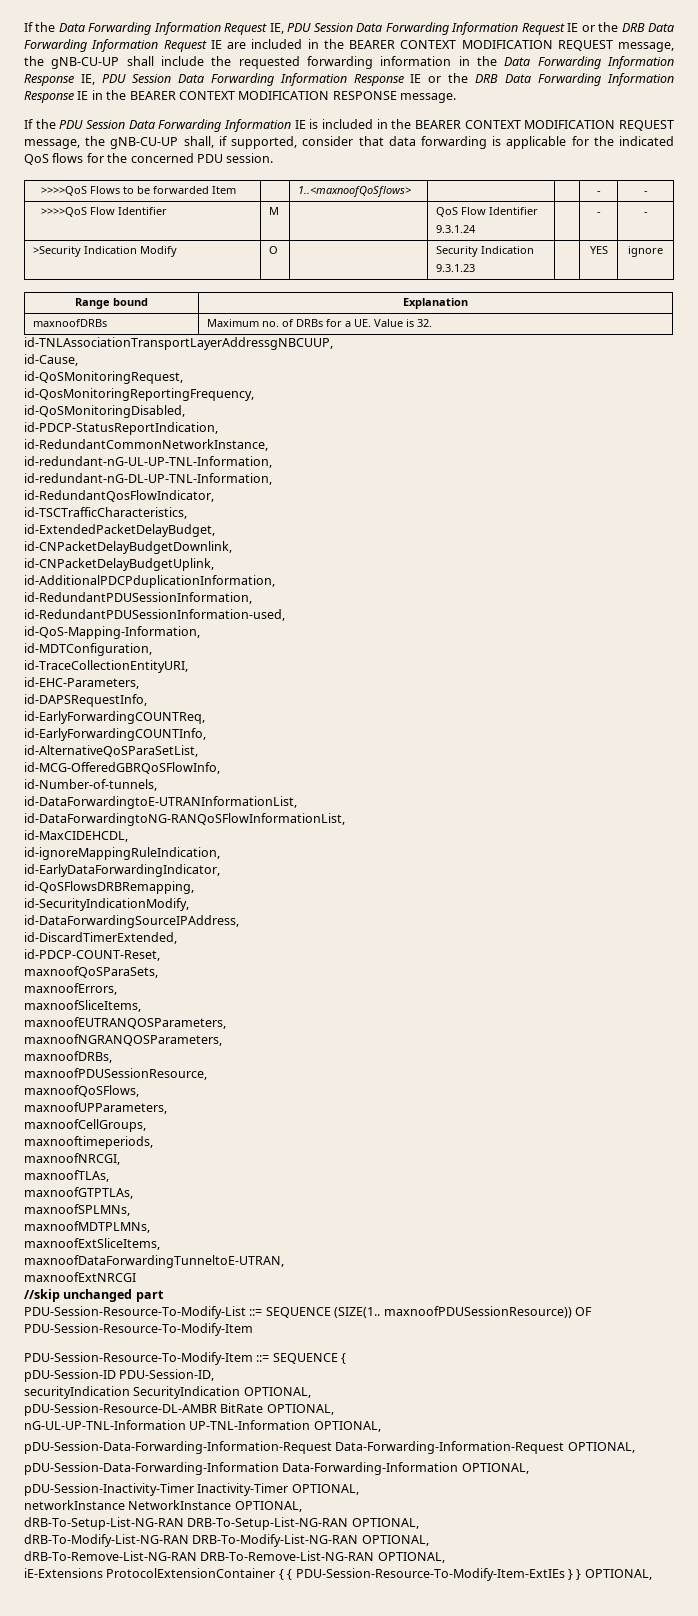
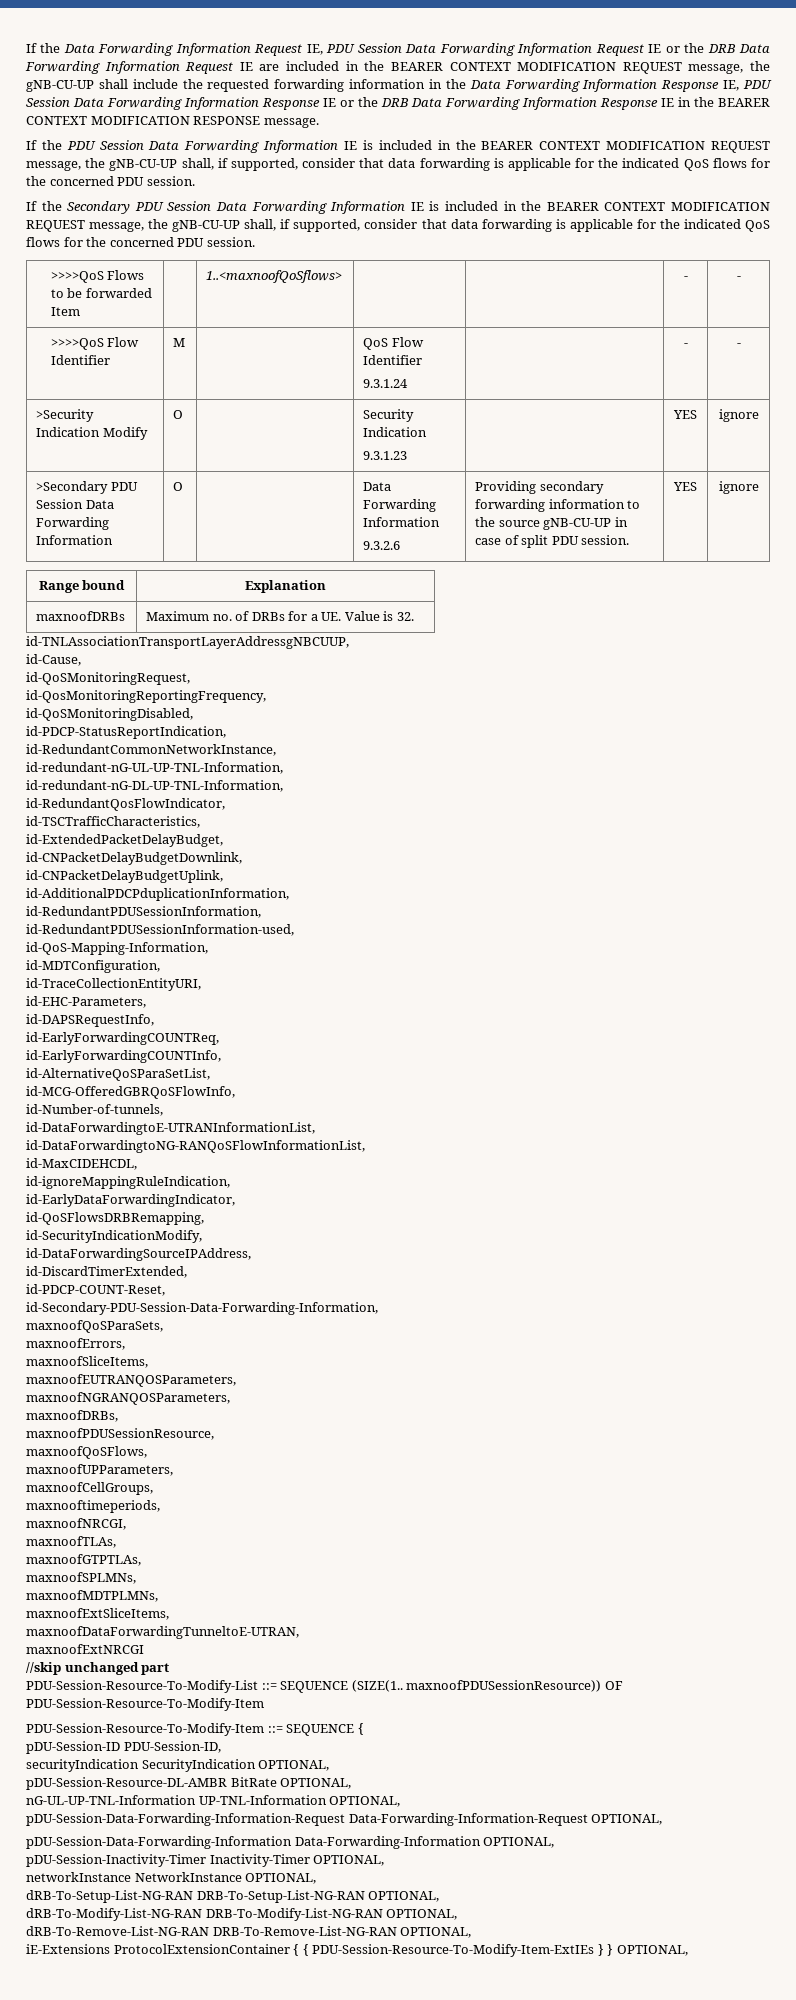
(274, 158) none -> [26,201,771,214] [26,219,770,232] [26,237,255,247] // If the Secondary PDU Session Data Forwarding Information IE is included in the BEARER CONTEXT MODIFICATION REQUEST message, the gNB-CU-UP shall, if supported, consider that data forwarding is applicable for the indicated QoS flows for the concerned PDU session.
(663, 251) none -> [36,481,138,494] [36,499,114,509] [36,517,110,530] [36,535,114,545] [173,482,184,491] [363,482,392,491] [363,499,437,512] [363,517,441,527] [363,541,401,550] [475,481,604,494] [475,499,641,512] [475,517,628,530] [475,535,630,548] [673,482,697,491] [718,481,759,494] // >Secondary PDU Session Data Forwarding Information | O | | Data Forwarding Information // 9.3.2.6 | Providing secondary forwarding information to the source gNB-CU-UP in case of split PDU session. | YES | ignore
(160, 955) none -> [26,1302,378,1315] // id-Secondary-PDU-Session-Data-Forwarding-Information,

